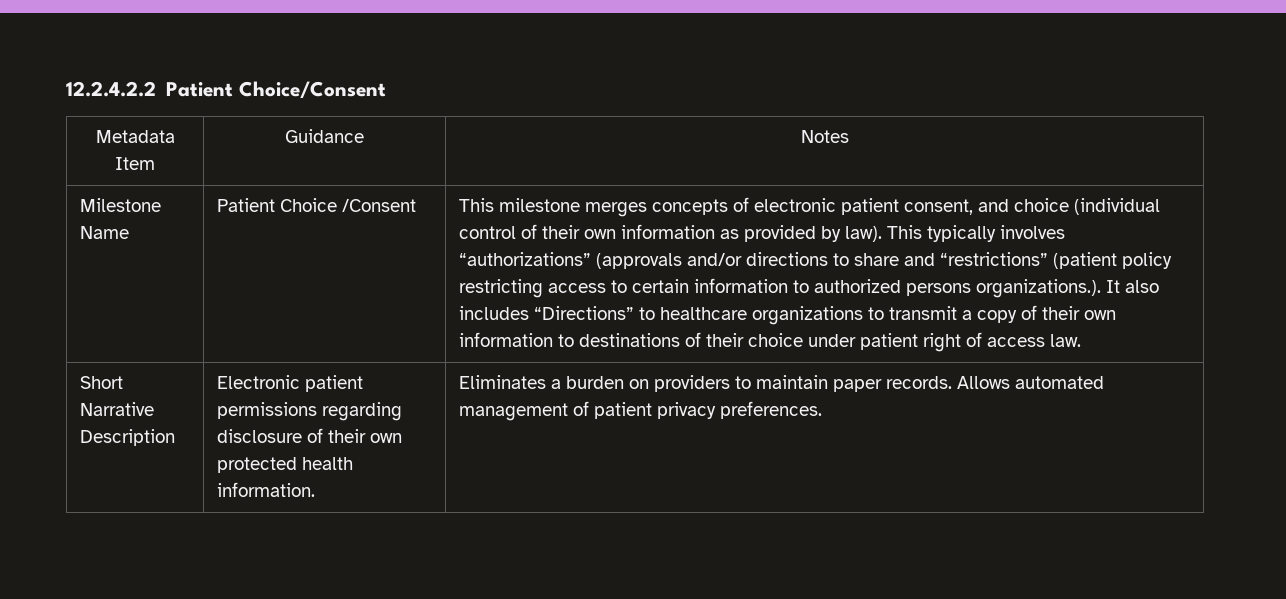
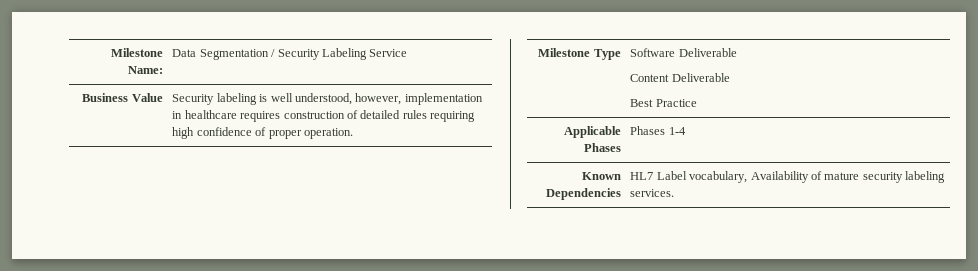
[66,81,387,99] [95,130,175,143] [115,157,155,170] [285,129,364,143] [800,130,849,143] [79,198,161,212] [79,226,129,239] [216,198,416,212] [458,197,1160,217] [458,224,1065,242] [458,252,1172,269] [458,278,1159,298] [458,305,1116,325] [458,332,1081,352] [79,376,123,389] [79,402,154,416] [79,429,175,446] [216,375,363,392] [216,402,402,421] [216,428,402,443] [216,457,353,473] [216,482,315,497] [458,375,1104,392] [458,401,822,421] 12.2.4.2.2 Patient Choice/Consent // Metadata Item | Guidance | Notes // Milestone Name | Patient Choice /Consent | This milestone merges concepts of electronic patient consent, and choice (individual control of their own information as provided by law). This typically involves “authorizations” (approvals and/or directions to share and “restrictions” (patient policy restricting access to certain information to authorized persons organizations.). It also includes “Directions” to healthcare organizations to transmit a copy of their own information to destinations of their choice under patient right of access law. // Short Narrative Description | Electronic patient permissions regarding disclosure of their own protected health information. | Eliminates a burden on providers to maintain paper records. Allows automated management of patient privacy preferences. -> [110,48,163,57] [127,66,163,74] [172,48,408,60] [82,93,163,102] [172,93,483,105] [172,110,475,122] [172,127,353,139] [538,48,621,60] [630,48,737,57] [630,73,730,82] [630,99,697,107] [563,126,621,138] [583,143,621,152] [630,126,686,135] [581,172,621,180] [545,188,621,200] [630,171,945,183] [630,189,675,197] Milestone Name: | Data Segmentation / Security Labeling Service // Business Value | Security labeling is well understood, however, implementation in healthcare requires construction of detailed rules requiring high confidence of proper operation. // Milestone Type | Software Deliverable // Content Deliverable // Best Practice // Applicable Phases | Phases 1-4 // Known Dependencies | HL7 Label vocabulary, Availability of mature security labeling services.

